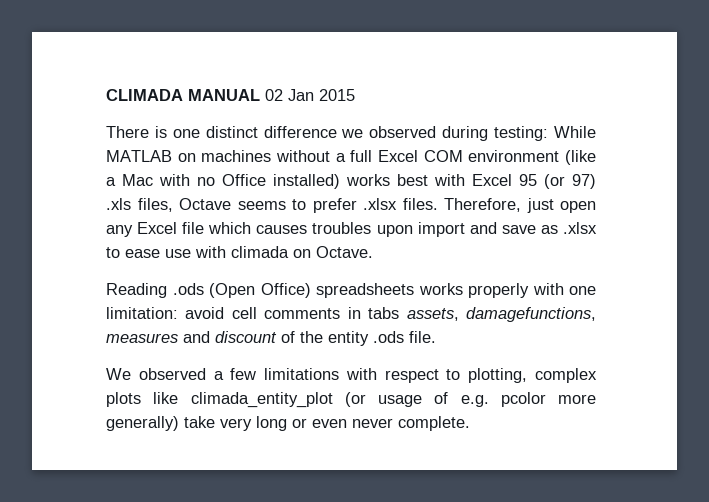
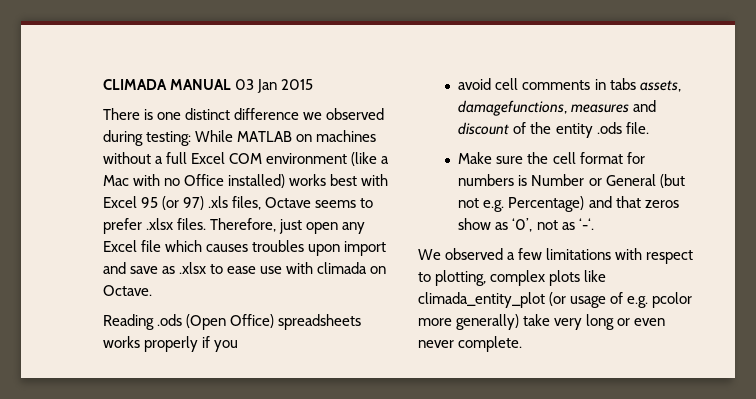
[265,89,283,101] 02 -> [235,79,255,90] 03
[532,283,596,295] [106,307,178,319] with one limitation: -> [202,336,239,352] if you //
(436, 337) none -> [458,152,645,164] [458,174,685,188] [458,196,679,212] [458,218,594,232] // Make sure the cell format for numbers is Number or General (but not e.g. Percentage) and that zeros show as ‘0’, not as ‘-‘.

